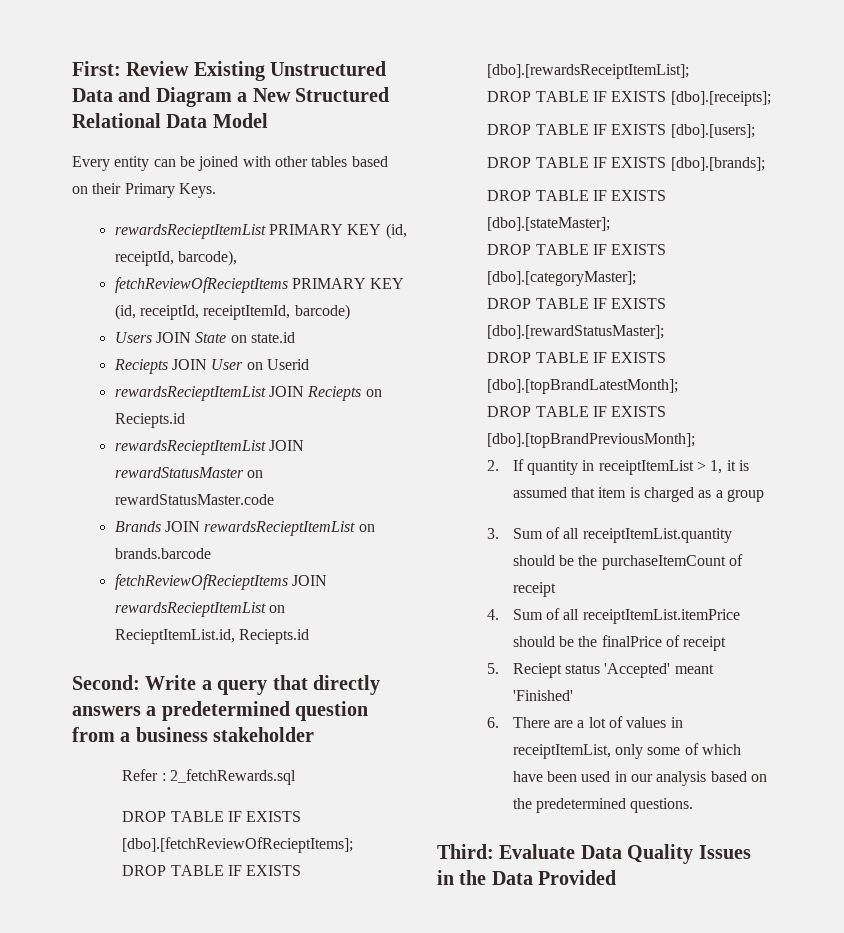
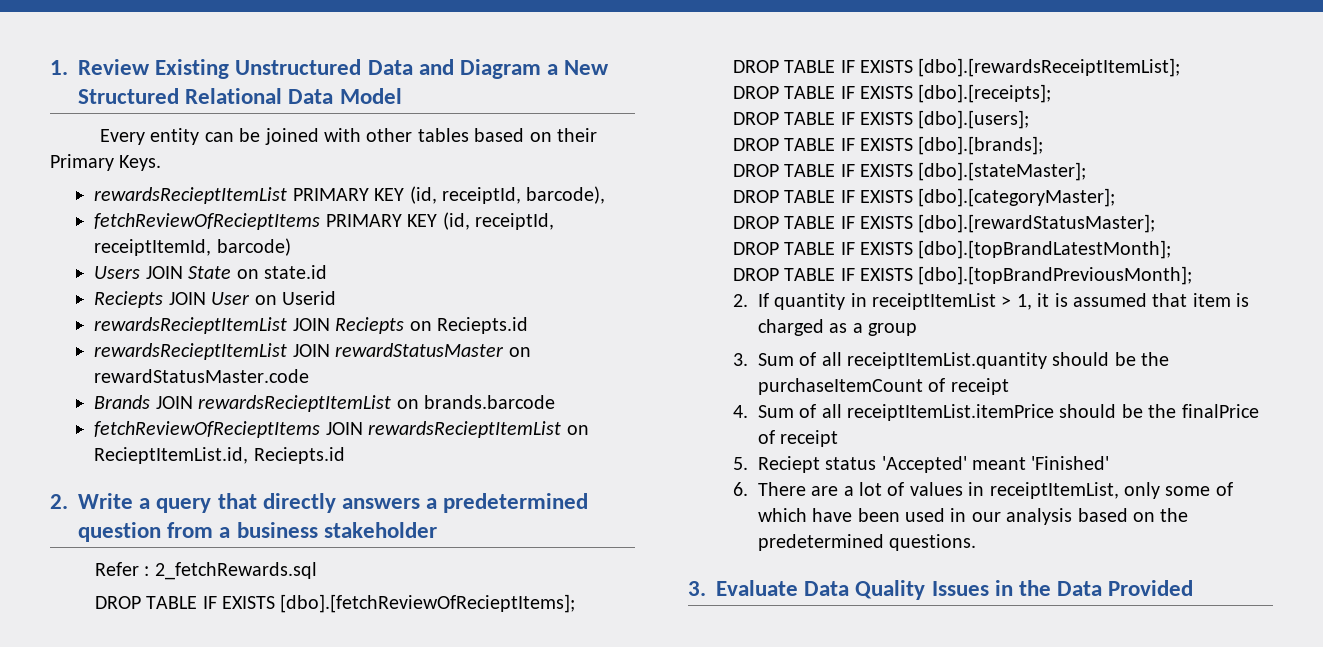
[72,61,121,76] First: -> [50,60,68,75] 1.
[72,675,140,690] Second: -> [50,494,68,509] 2.
[437,844,494,859] Third: -> [688,581,706,596] 3.

